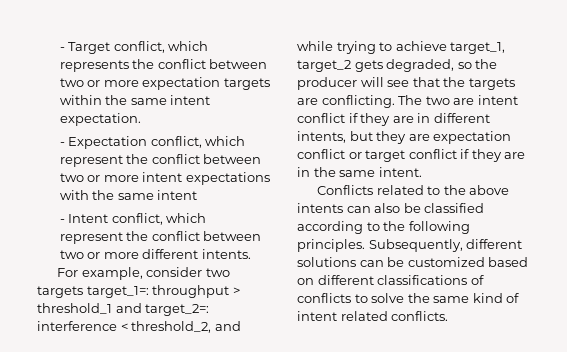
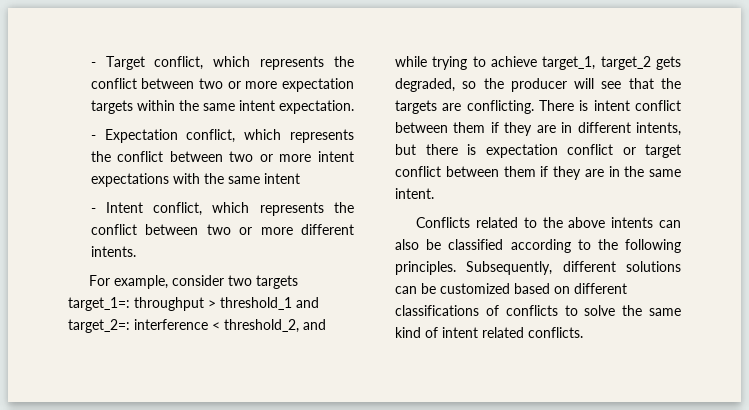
[59,155,123,167] represent -> [290,129,354,143] represents
[59,232,123,244] represent -> [259,202,324,216] represents
[398,95,518,105] [297,113,345,123] The two are intent conflict -> [539,100,681,111] [395,122,486,133] There is intent conflict between them
[376,131,430,144] they are -> [425,144,476,155] there is
(457, 154) none -> [445,166,536,177] between them

